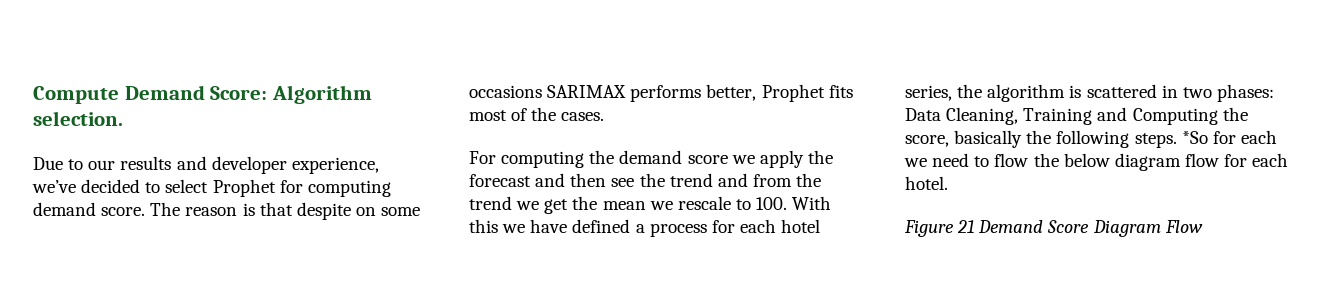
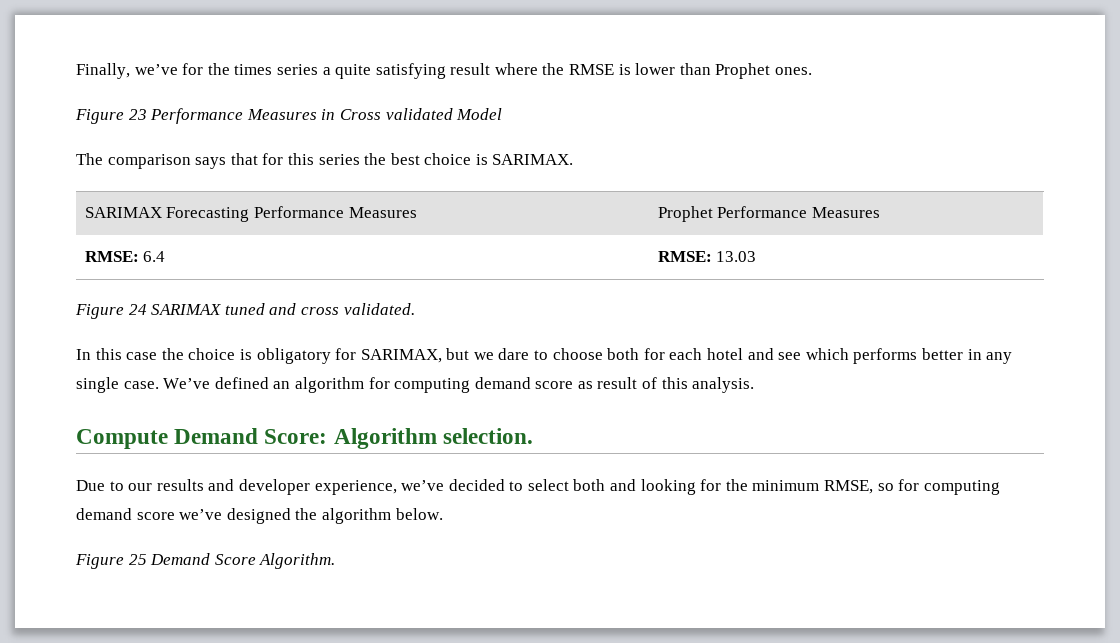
(33, 95) none -> [76,63,813,79] [75,108,503,124] [76,153,574,169] [84,206,417,222] [657,206,881,222] [84,251,166,262] [657,251,757,262] [75,303,415,319] [76,348,1013,364] [76,377,755,393] Finally, we’ve for the times series a quite satisfying result where the RMSE is lower than Prophet ones. // Figure 23 Performance Measures in Cross validated Model // The comparison says that for this series the best choice is SARIMAX. // SARIMAX Forecasting Performance Measures | Prophet Performance Measures // RMSE: 6.4 | RMSE: 13.03 // Figure 24 SARIMAX tuned and cross validated. // In this case the choice is obligatory for SARIMAX, but we dare to choose both for each hotel and see which performs better in any single case. We’ve defined an algorithm for computing demand score as result of this analysis. //
[212,179,391,197] [33,202,421,220] [469,84,853,102] [469,107,605,121] [469,150,833,168] [469,173,822,187] [469,196,832,214] [469,219,821,237] [905,84,1274,102] [905,107,1248,125] [905,130,1277,148] [904,153,1289,171] [905,176,948,190] [904,220,975,237] Prophet for computing demand score. The reason is that despite on some occasions SARIMAX performs better, Prophet fits most of the cases. // For computing the demand score we apply the forecast and then see the trend and from the trend we get the mean we rescale to 100. With this we have defined a process for each hotel series, the algorithm is scattered in two phases: Data Cleaning, Training and Computing the score, basically the following steps. *So for each we need to flow the below diagram flow for each hotel. // Figure 21 -> [573,479,1000,495] [76,508,443,524] [75,554,147,569] both and looking for the minimum RMSE, so for computing demand score we’ve designed the algorithm below. // Figure 25
[1092,220,1203,237] Diagram Flow -> [259,553,336,569] Algorithm.

